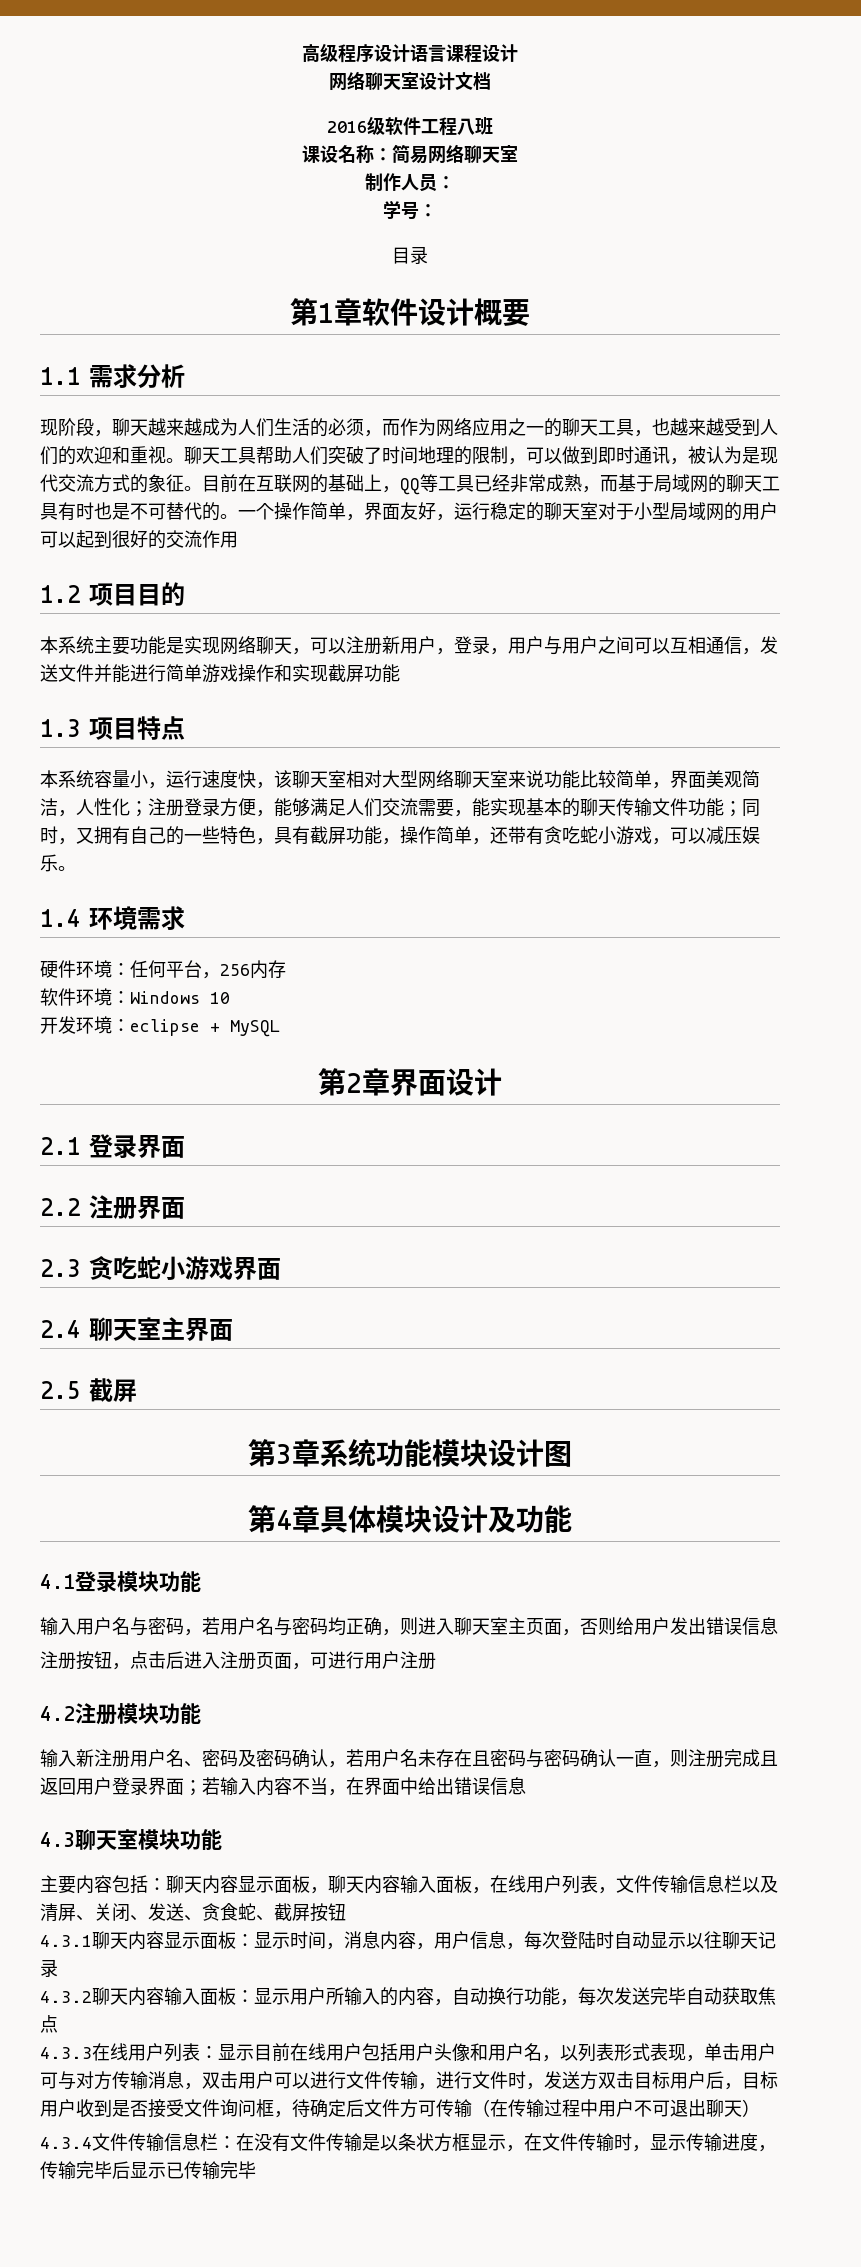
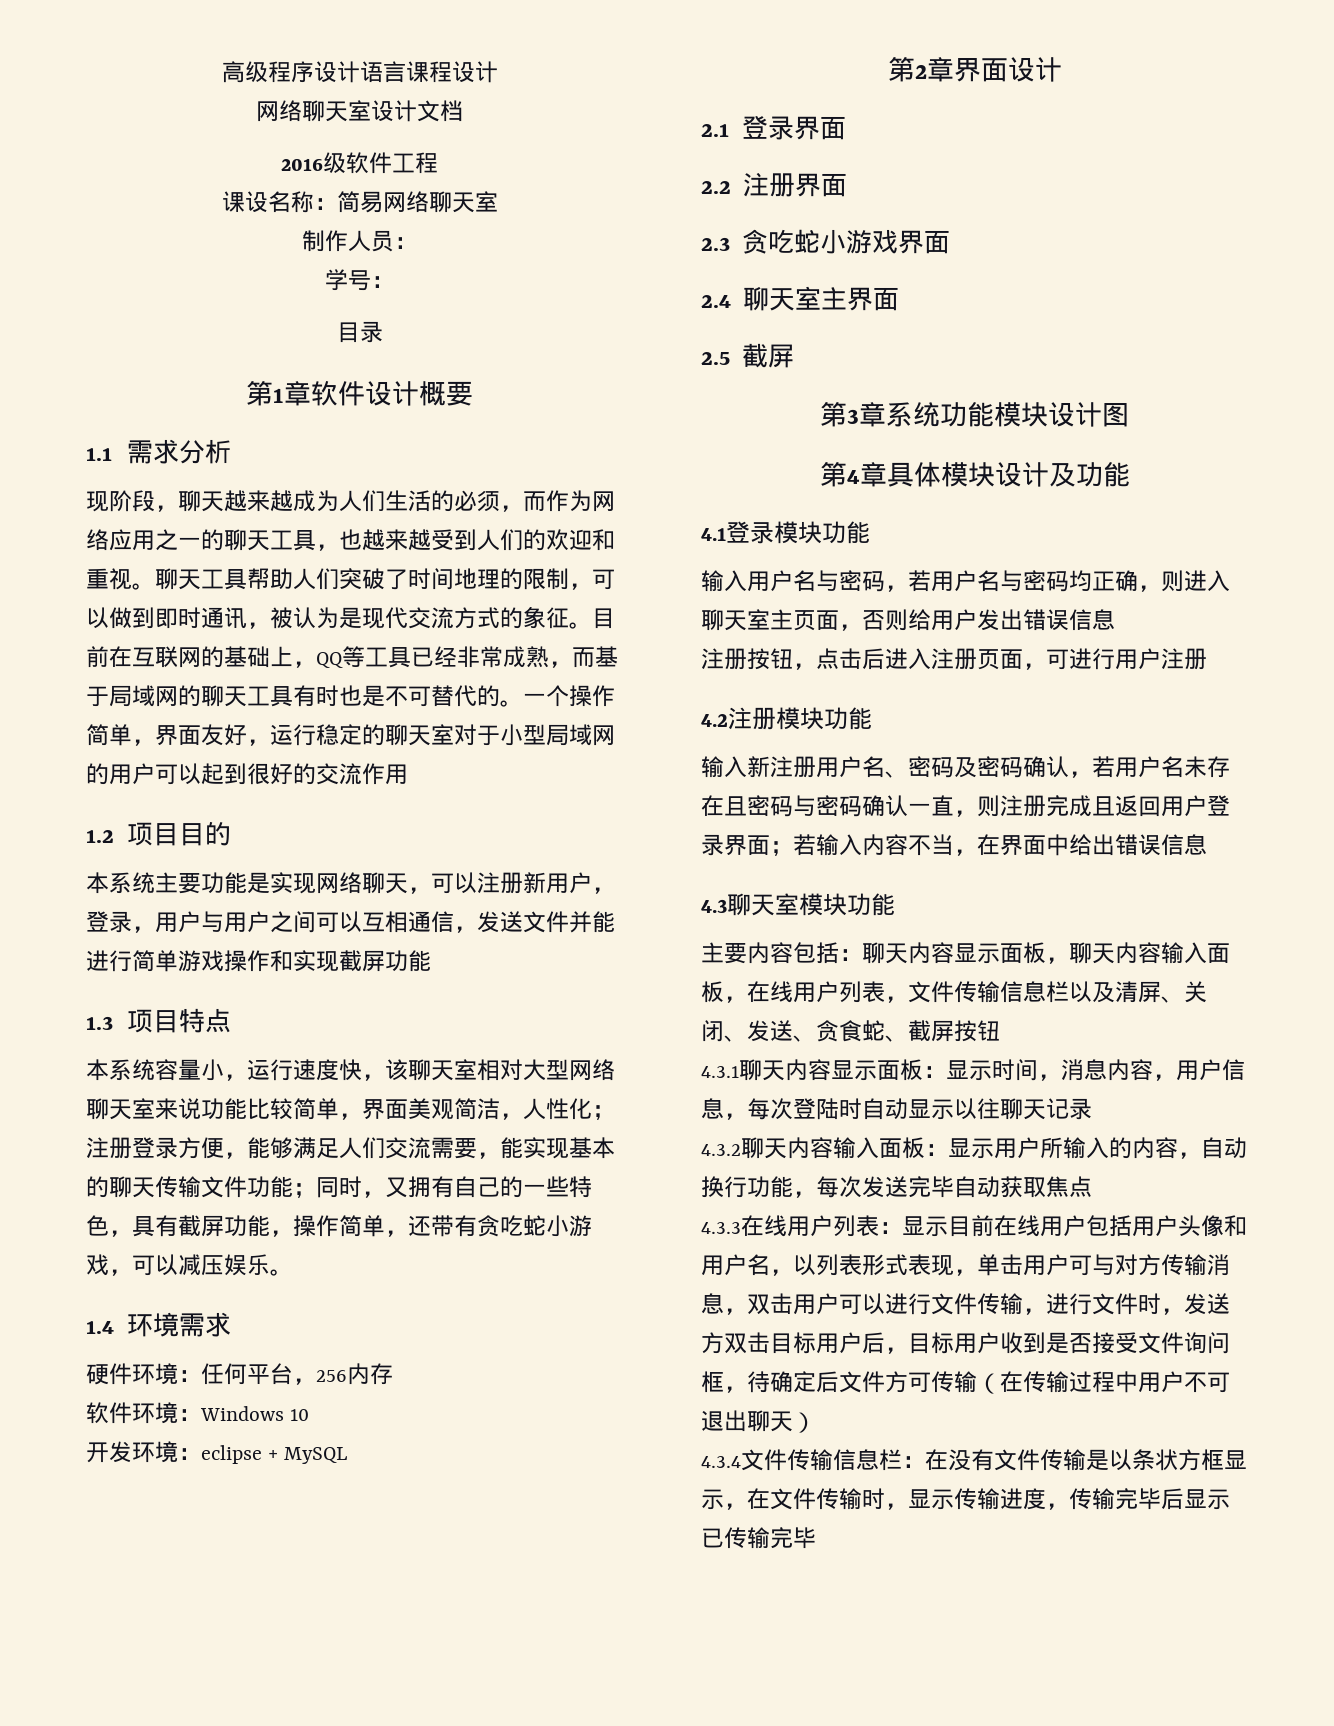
[457,117,493,135] 八班 -> (438, 163) none

